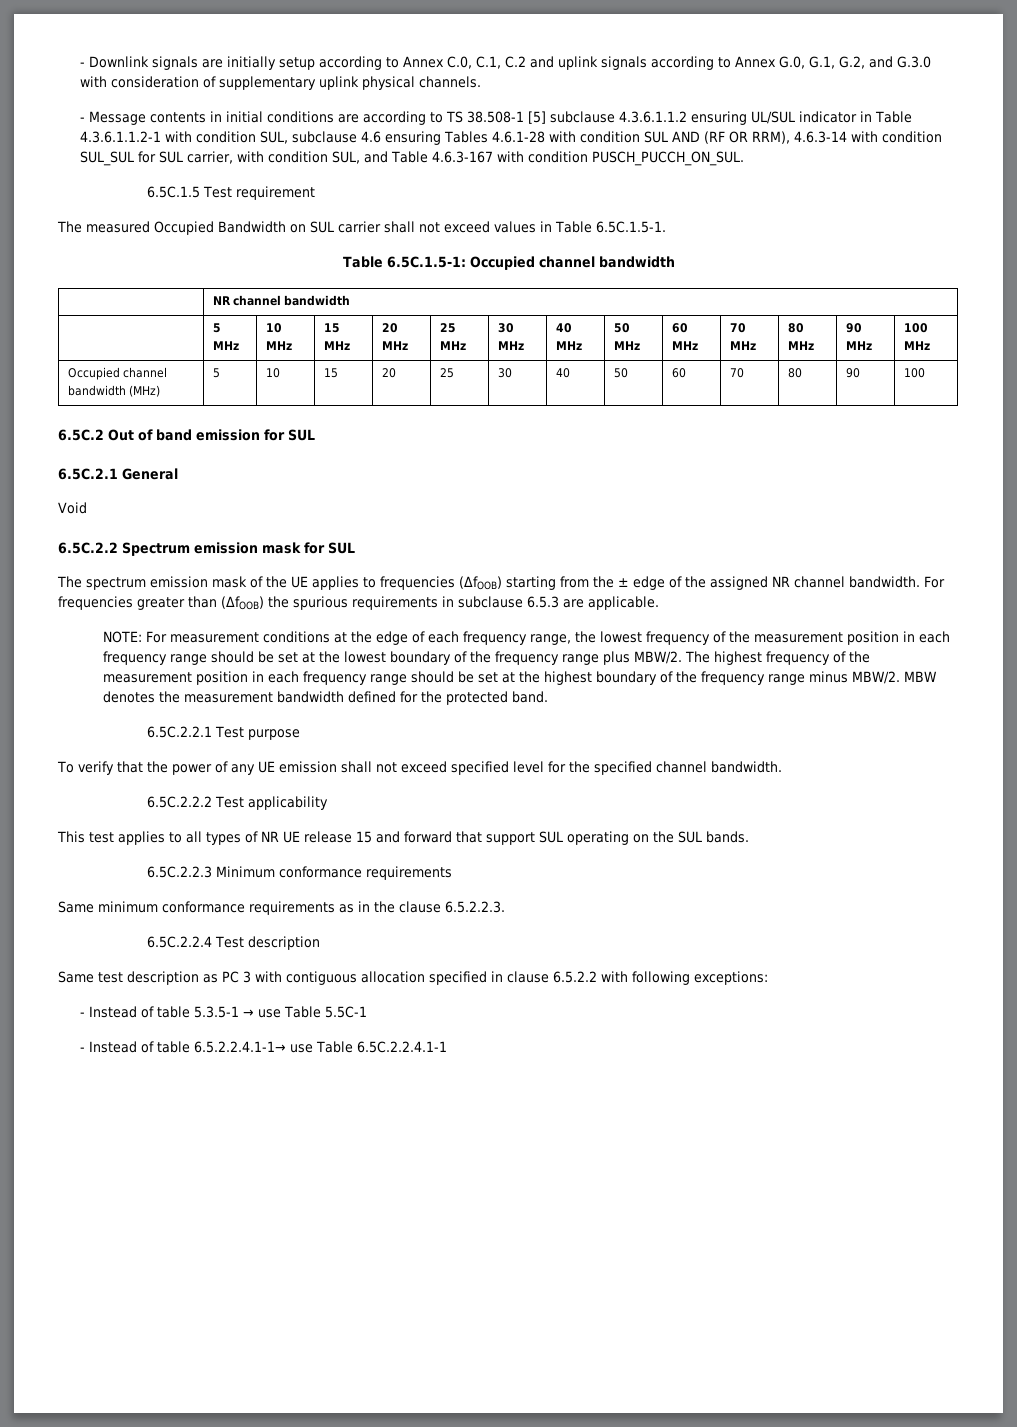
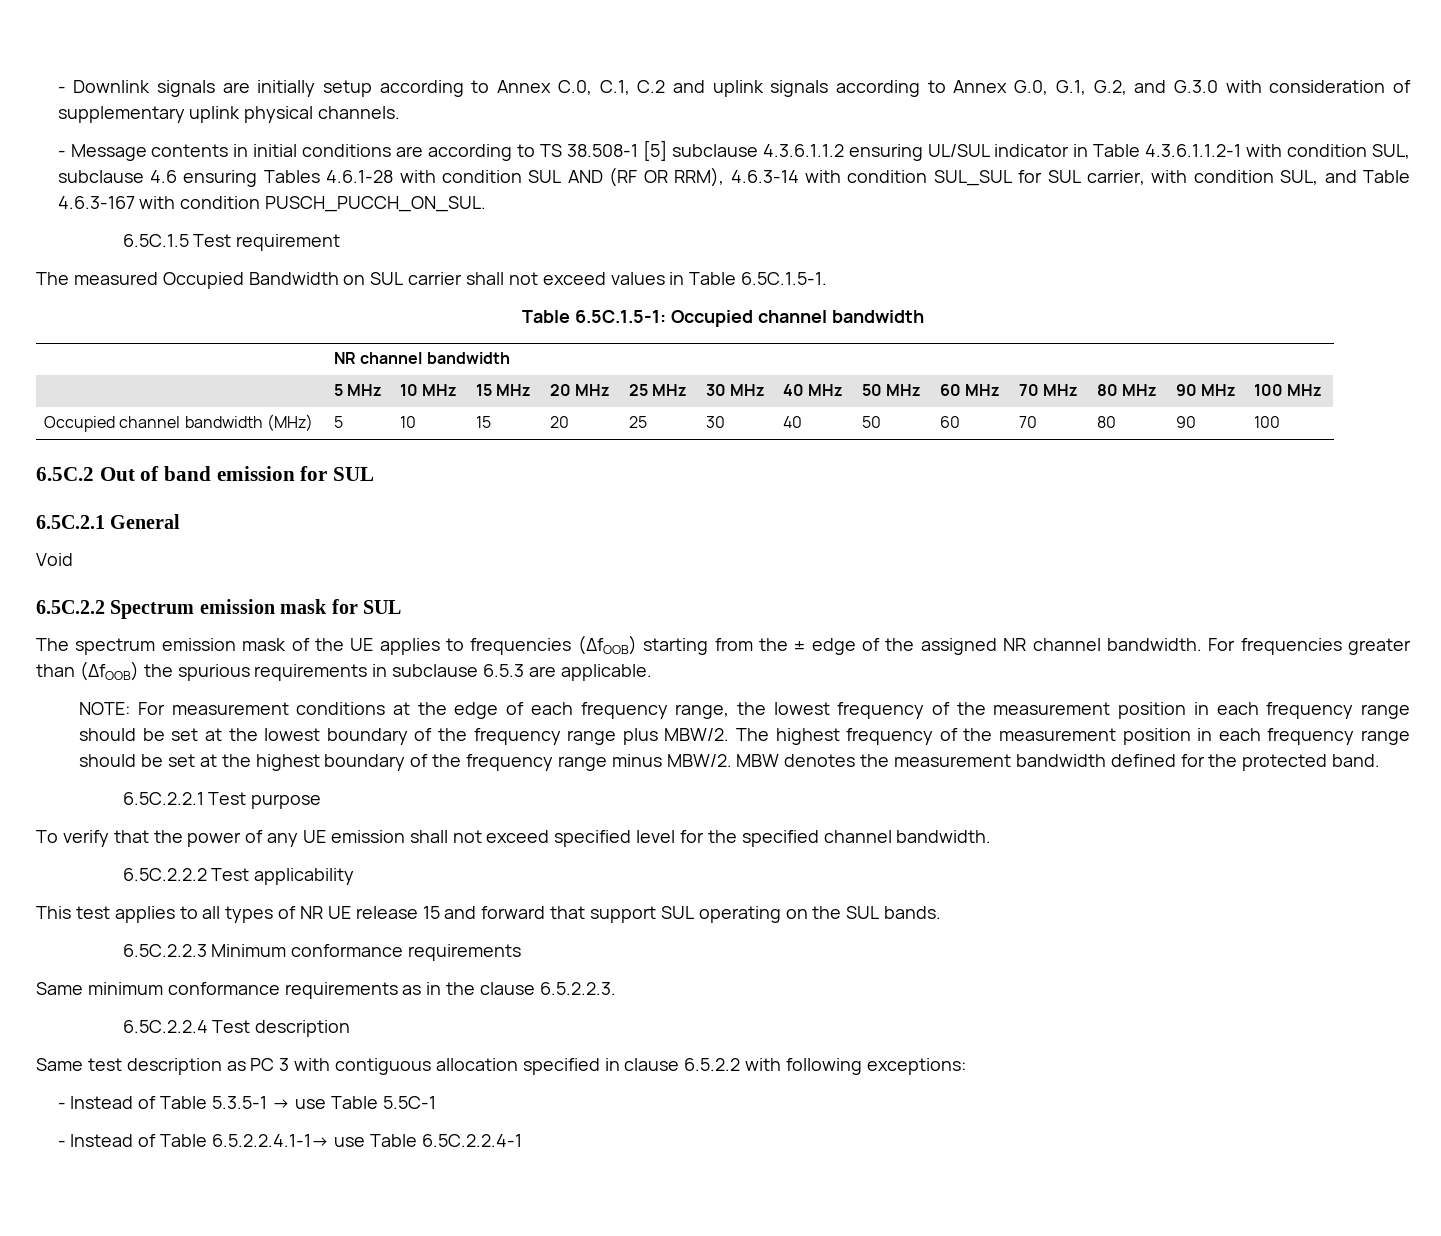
[157,1006,191,1018] table -> [160,1096,208,1109] Table
[157,1041,191,1053] table -> [160,1134,208,1147] Table
[357,1041,448,1053] 6.5C.2.2.4.1-1 -> [421,1134,522,1147] 6.5C.2.2.4-1

